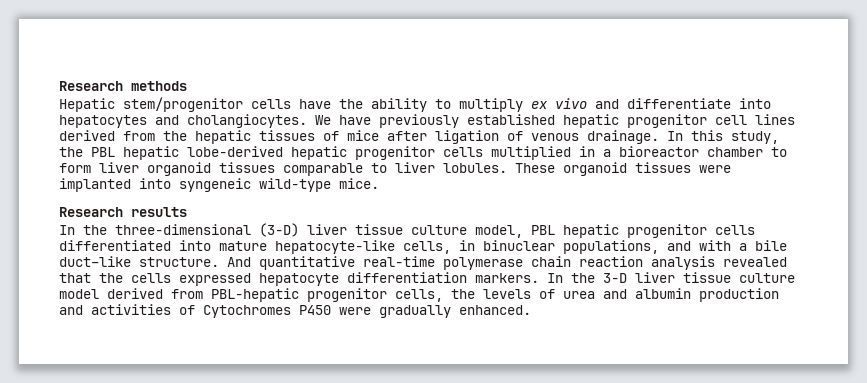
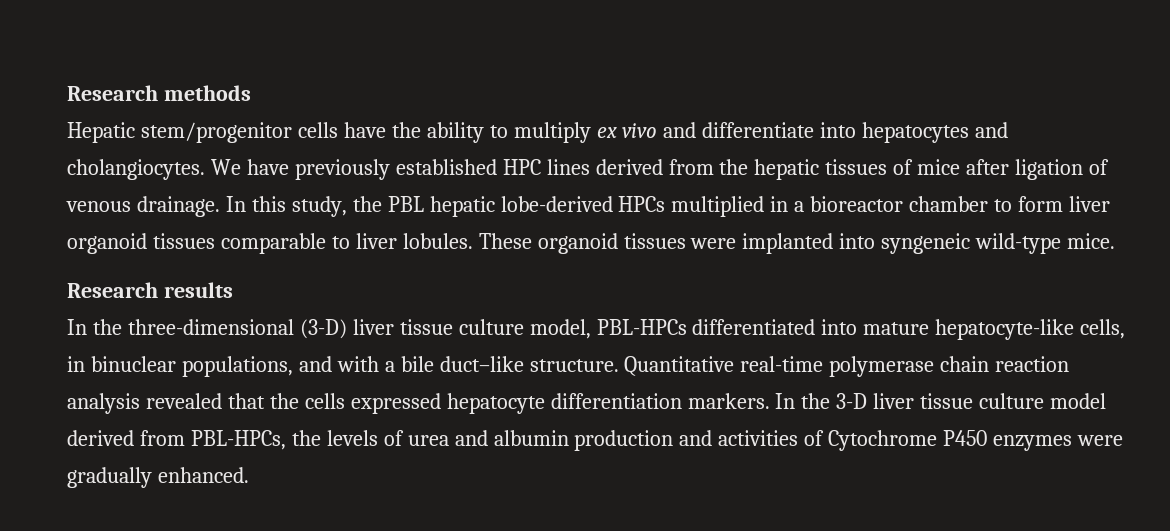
[563,114,747,128] hepatic progenitor cell -> [502,159,541,175] HPC
[291,146,483,160] hepatic progenitor cells -> [618,196,666,212] HPCs
[531,224,755,238] PBL hepatic progenitor cells -> [596,319,687,335] PBL-HPCs
[227,256,355,270] And quantitative -> [624,356,735,376] Quantitative
[211,288,443,302] PBL-hepatic progenitor cells, -> [190,430,286,450] PBL-HPCs,
[203,305,331,318] Cytochromes P450 -> [828,430,1073,451] Cytochrome P450 enzymes

